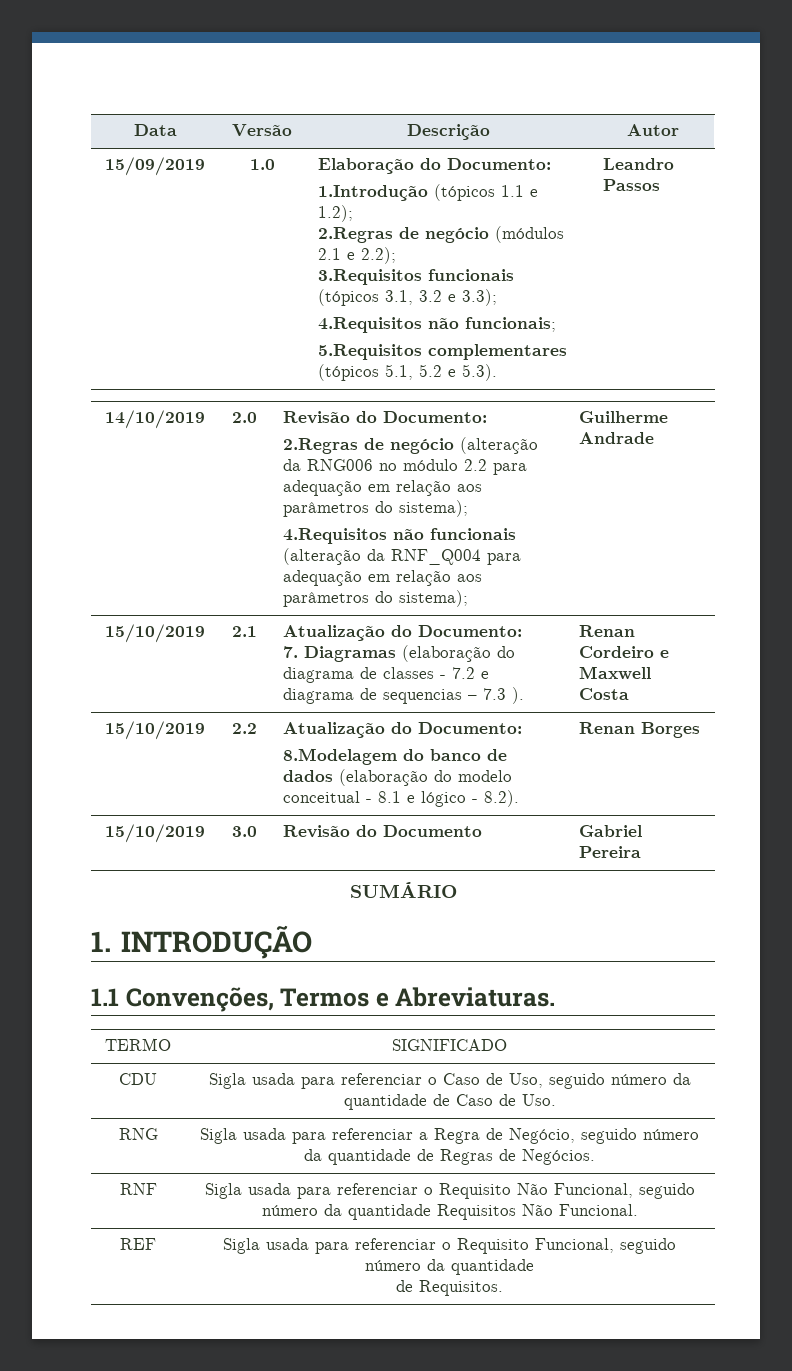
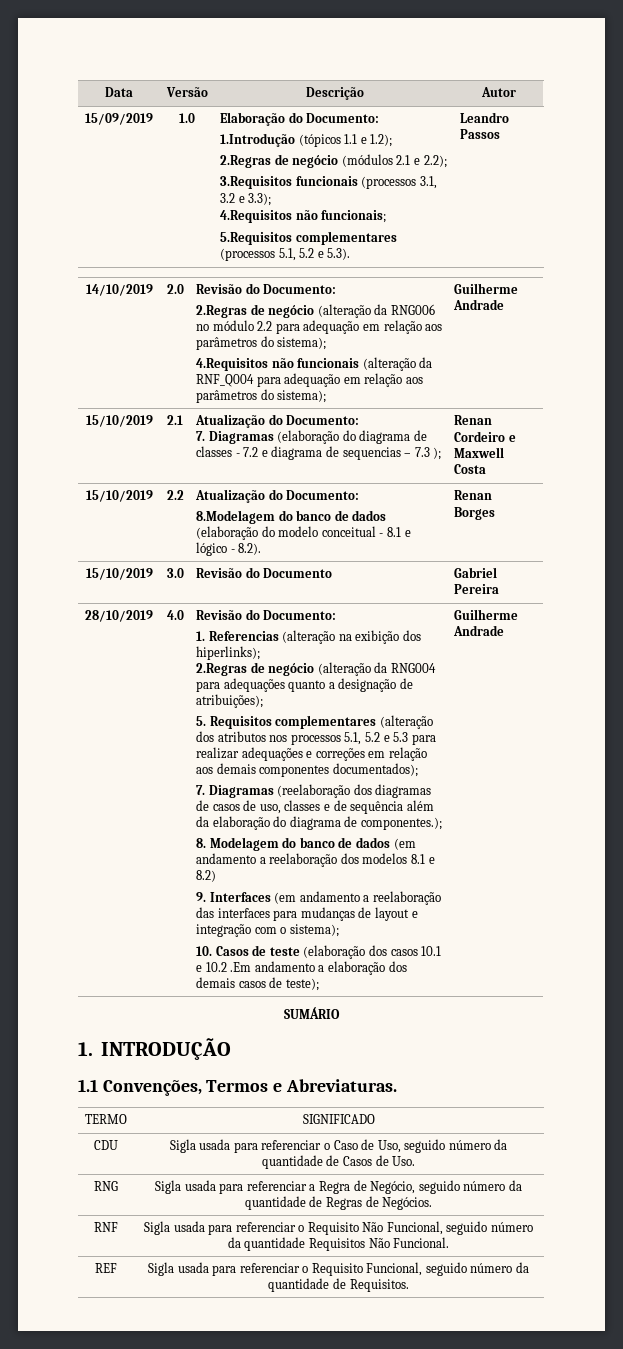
[318,289,380,306] (tópicos -> [361,176,417,189] (processos
[318,364,380,381] (tópicos -> [220,248,276,261] (processos
[512,687,525,704] ). -> [433,447,442,460] );
(642, 852) none -> [85,610,153,622] [166,610,184,620] [196,609,337,620] [196,630,421,644] [196,646,261,660] [196,662,436,676] [196,678,413,692] [196,694,264,708] [196,715,433,729] [196,731,436,745] [196,747,427,761] [196,763,418,777] [196,784,432,798] [196,800,434,814] [196,816,442,830] [196,837,416,851] [196,853,435,867] [196,870,217,882] [196,891,441,905] [196,907,418,921] [196,924,339,937] [196,945,442,959] [196,961,407,975] [196,977,319,991] [454,609,519,620] [453,625,505,636] // 28/10/2019 | 4.0 | Revisão do Documento: // 1. Referencias (alteração na exibição dos hiperlinks); // 2.Regras de negócio (alteração da RNG004 para adequações quanto a designação de atribuições); // 5. Requisitos complementares (alteração dos atributos nos processos 5.1, 5.2 e 5.3 para realizar adequações e correções em relação aos demais componentes documentados); // 7. Diagramas (reelaboração dos diagramas de casos de uso, classes e de sequência além da elaboração do diagrama de componentes.); // 8. Modelagem do banco de dados (em andamento a reelaboração dos modelos 8.1 e 8.2) // 9. Interfaces (em andamento a reelaboração das interfaces para mudanças de layout e integração com o sistema); // 10. Casos de teste (elaboração dos casos 10.1 e 10.2 .Em andamento a elaboração dos demais casos de teste); | Guilherme Andrade
[455,1094,493,1106] Caso -> [342,1156,372,1166] Casos
(534, 1267) // -> (330, 1285) none

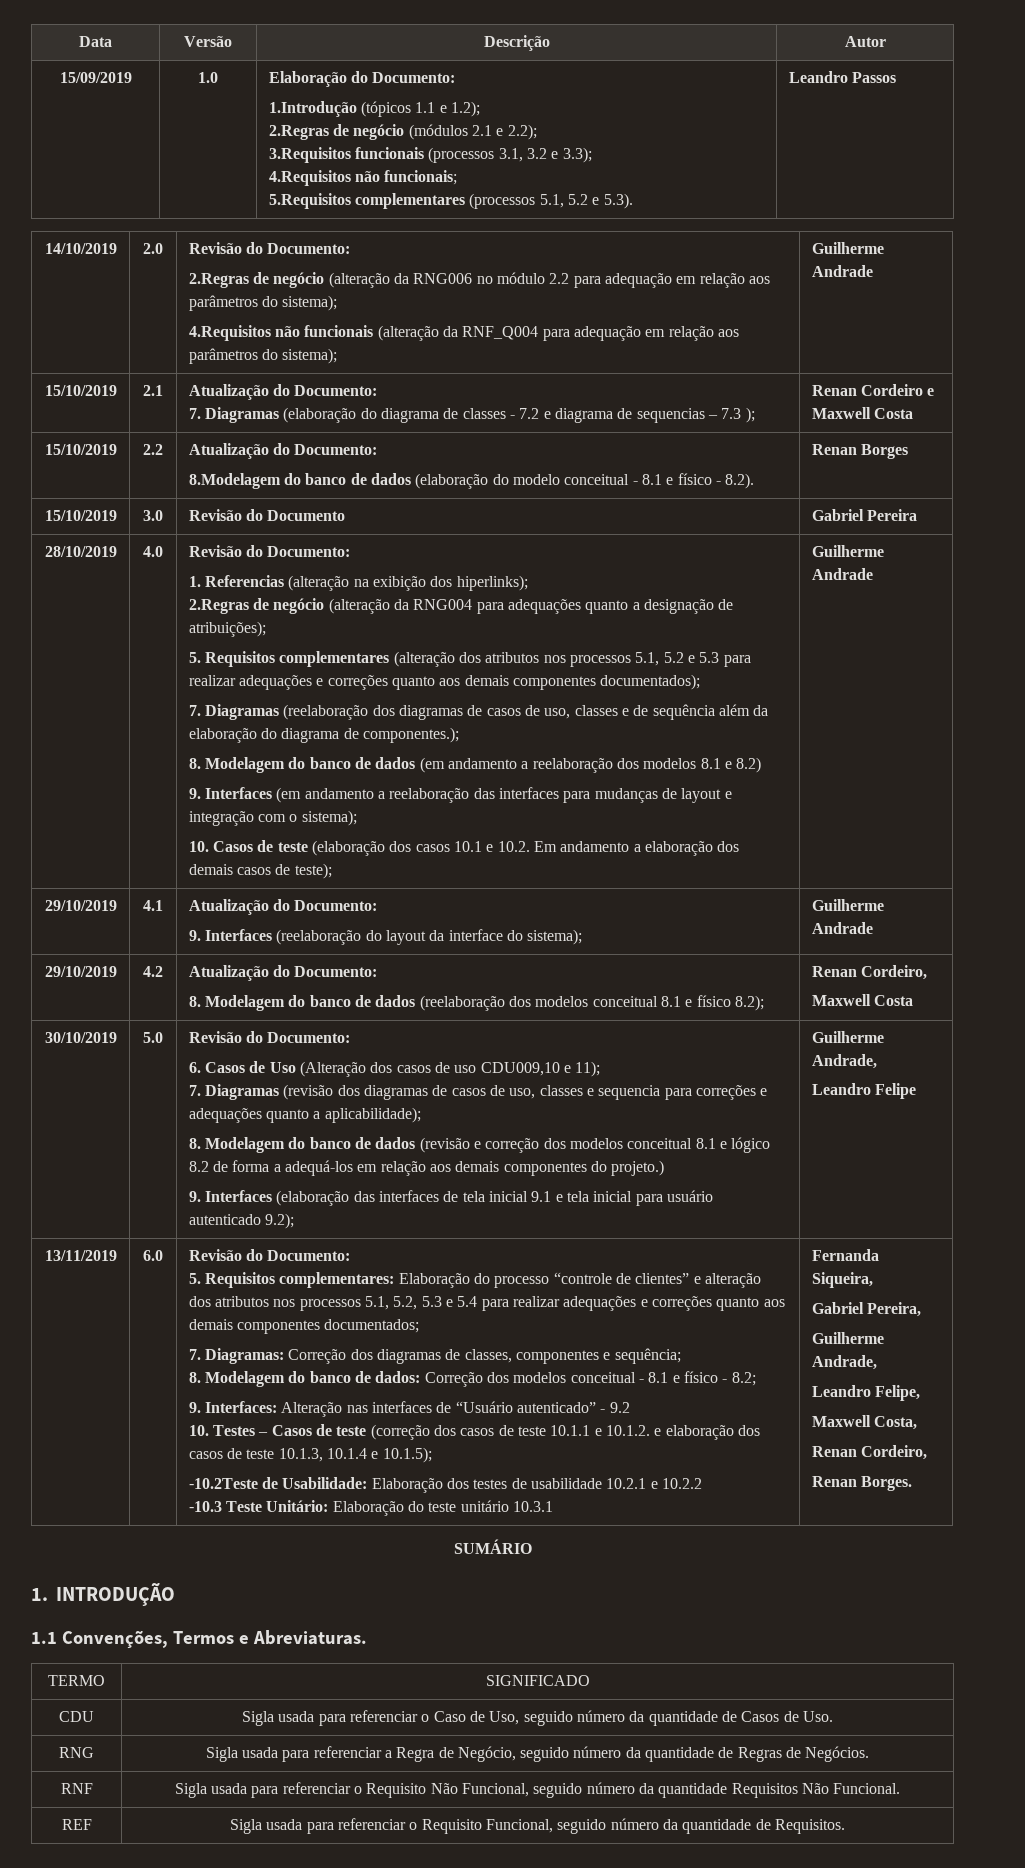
[196,542,228,556] lógico -> [677,473,712,485] físico
[368,747,427,761] em relação -> [392,676,436,690] quanto
[205,962,252,972] 10.2 .Em -> [497,841,557,852] 10.2. Em
(505, 630) none -> [44,900,117,911] [143,900,163,911] [188,899,378,915] [188,929,583,945] [811,899,884,911] [811,922,873,934] [44,966,117,977] [143,966,163,977] [188,965,378,981] [188,995,764,1011] [811,965,928,980] [811,994,914,1006] [44,1032,117,1043] [143,1032,163,1043] [188,1031,351,1043] [188,1061,601,1077] [188,1084,768,1100] [188,1107,421,1123] [188,1137,771,1153] [188,1160,665,1176] [188,1190,713,1206] [188,1213,295,1229] [811,1031,884,1043] [811,1054,877,1069] [811,1083,917,1099] [44,1250,117,1261] [143,1250,163,1261] [188,1249,351,1261] [188,1272,761,1288] [188,1296,785,1311] [188,1319,420,1334] [188,1348,681,1364] [188,1371,756,1387] [188,1401,630,1417] [188,1424,760,1440] [188,1447,432,1463] [188,1477,702,1493] [188,1500,554,1516] [811,1249,879,1261] [811,1272,873,1288] [811,1302,922,1317] [811,1332,884,1344] [811,1355,877,1370] [811,1385,921,1401] [811,1415,918,1430] [811,1445,928,1460] [811,1476,913,1491] // 29/10/2019 | 4.1 | Atualização do Documento: // 9. Interfaces (reelaboração do layout da interface do sistema); | Guilherme Andrade // 29/10/2019 | 4.2 | Atualização do Documento: // 8. Modelagem do banco de dados (reelaboração dos modelos conceitual 8.1 e físico 8.2); | Renan Cordeiro, // Maxwell Costa // 30/10/2019 | 5.0 | Revisão do Documento: // 6. Casos de Uso (Alteração dos casos de uso CDU009,10 e 11); // 7. Diagramas (revisão dos diagramas de casos de uso, classes e sequencia para correções e adequações quanto a aplicabilidade); // 8. Modelagem do banco de dados (revisão e correção dos modelos conceitual 8.1 e lógico 8.2 de forma a adequá-los em relação aos demais componentes do projeto.) // 9. Interfaces (elaboração das interfaces de tela inicial 9.1 e tela inicial para usuário autenticado 9.2); | Guilherme Andrade, // Leandro Felipe // 13/11/2019 | 6.0 | Revisão do Documento: // 5. Requisitos complementares: Elaboração do processo “controle de clientes” e alteração dos atributos nos processos 5.1, 5.2, 5.3 e 5.4 para realizar adequações e correções quanto aos demais componentes documentados; // 7. Diagramas: Correção dos diagramas de classes, componentes e sequência; // 8. Modelagem do banco de dados: Correção dos modelos conceitual - 8.1 e físico - 8.2; // 9. Interfaces: Alteração nas interfaces de “Usuário autenticado” - 9.2 // 10. Testes – Casos de teste (correção dos casos de teste 10.1.1 e 10.1.2. e elaboração dos casos de teste 10.1.3, 10.1.4 e 10.1.5); // -10.2Teste de Usabilidade: Elaboração dos testes de usabilidade 10.2.1 e 10.2.2 // -10.3 Teste Unitário: Elaboração do teste unitário 10.3.1 | Fernanda Siqueira, // Gabriel Pereira, // Guilherme Andrade, // Leandro Felipe, // Maxwell Costa, // Renan Cordeiro, // Renan Borges.

